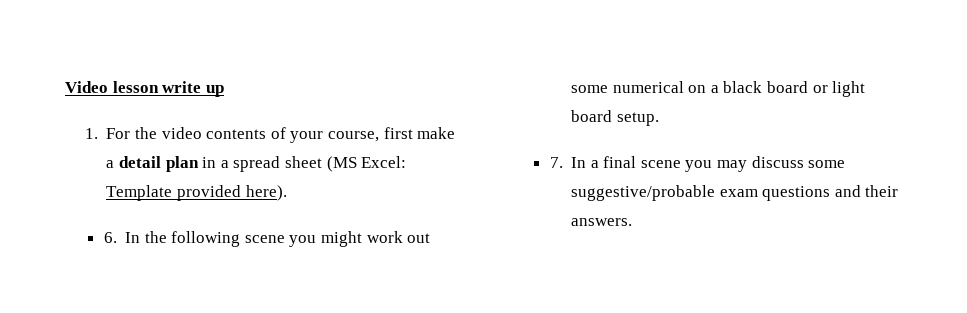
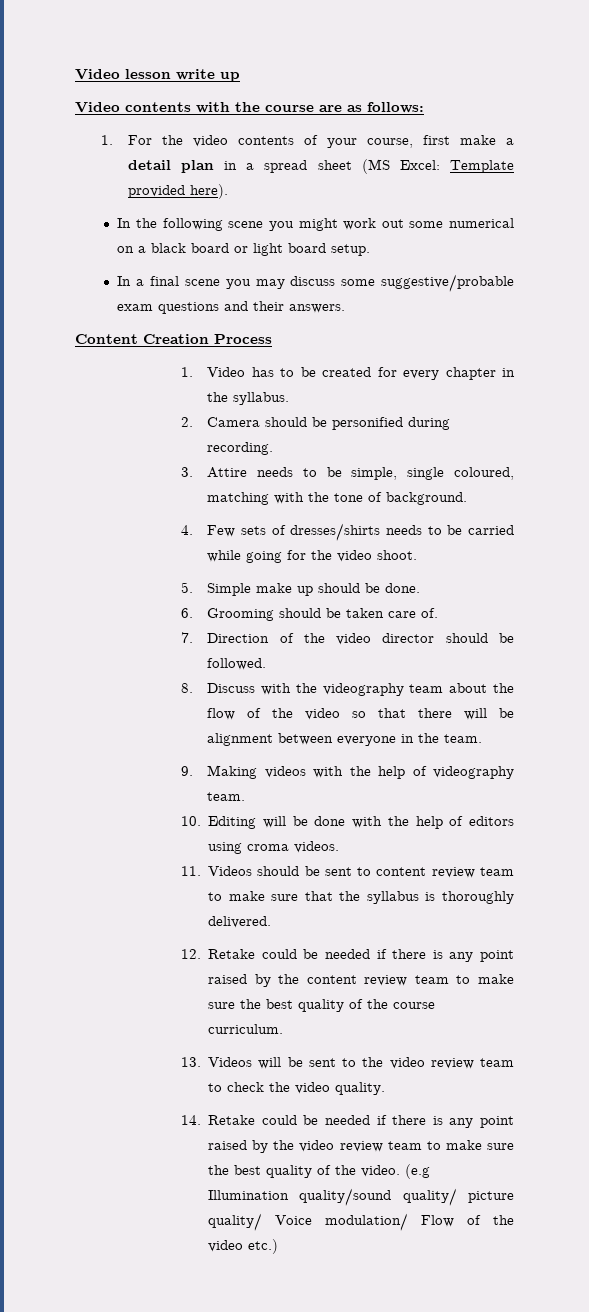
(224, 91) none -> [75,102,424,113] // Video contents with the course are as follows:
[103,232,117,243] 6. -> (228, 191) none
[549,157,563,168] 7. -> (371, 250) none
(633, 222) none -> [75,334,272,344] [180,367,515,380] [207,392,290,405] [180,417,451,430] [207,442,274,455] [180,467,515,480] [207,492,468,505] [180,523,514,541] [207,550,418,563] [180,582,421,596] [180,608,439,621] [180,632,515,645] [207,658,267,670] [180,683,515,696] [207,708,514,720] [207,733,483,746] [180,765,514,779] [207,792,246,801] [180,816,514,829] [208,841,340,854] [180,866,514,878] [208,891,514,904] [208,916,272,928] [180,949,514,962] [208,974,514,987] [208,999,436,1012] [208,1024,284,1034] [180,1057,514,1069] [208,1082,386,1095] [180,1115,514,1128] [208,1140,514,1153] [208,1164,431,1179] [208,1188,514,1206] [208,1213,514,1231] [208,1239,279,1254] // Content Creation Process // 1. Video has to be created for every chapter in the syllabus. // 2. Camera should be personified during recording. // 3. Attire needs to be simple, single coloured, matching with the tone of background. // 4. Few sets of dresses/shirts needs to be carried while going for the video shoot. // 5. Simple make up should be done. // 6. Grooming should be taken care of. // 7. Direction of the video director should be followed. // 8. Discuss with the videography team about the flow of the video so that there will be alignment between everyone in the team. // 9. Making videos with the help of videography team. // 10. Editing will be done with the help of editors using croma videos. // 11. Videos should be sent to content review team to make sure that the syllabus is thoroughly delivered. // 12. Retake could be needed if there is any point raised by the content review team to make sure the best quality of the course curriculum. // 13. Videos will be sent to the video review team to check the video quality. // 14. Retake could be needed if there is any point raised by the video review team to make sure the best quality of the video. (e.g Illumination quality/sound quality/ picture quality/ Voice modulation/ Flow of the video etc.)

